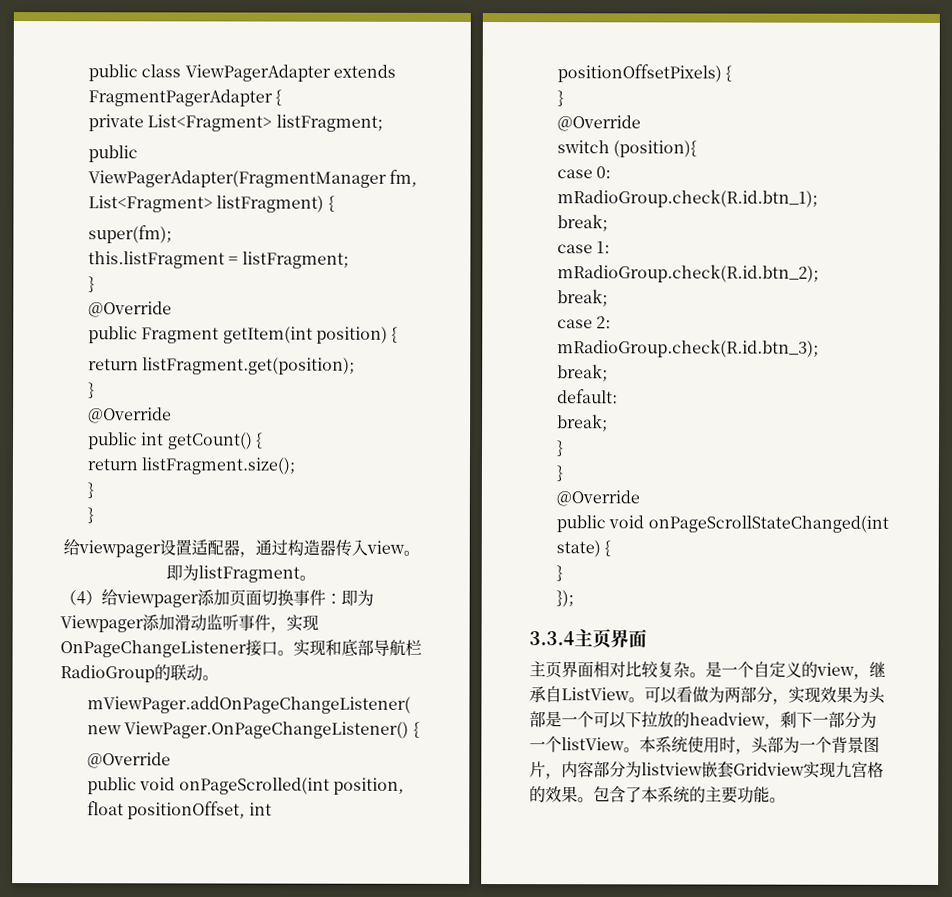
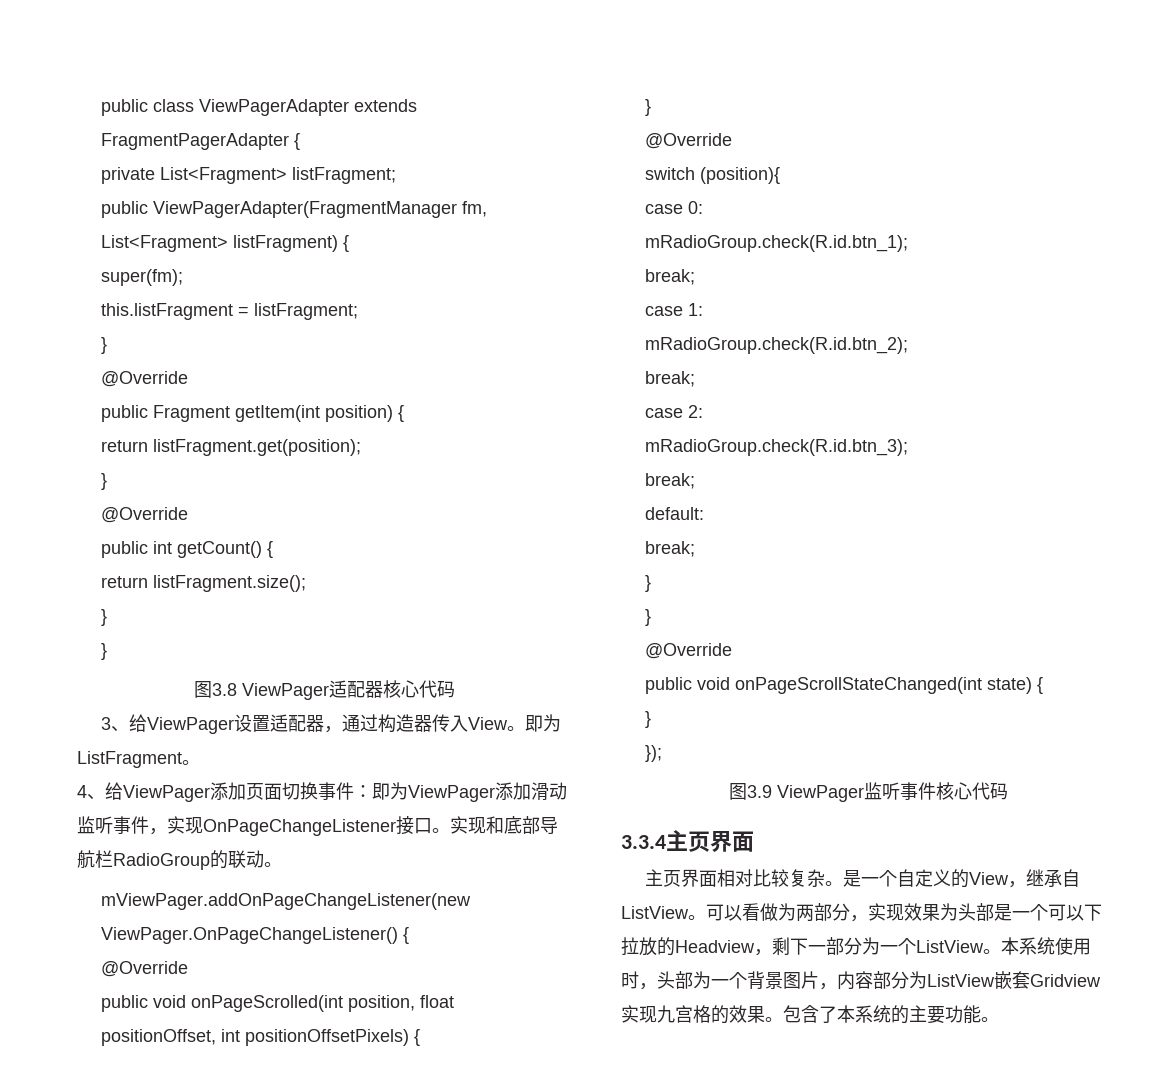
[62,539,161,558] 给viewpager -> [194,680,455,700] [101,714,235,734] 图3.8 ViewPager适配器核心代码 // 3、给ViewPager
[365,540,420,556] [166,564,316,583] [60,589,199,608] view。即为listFragment。 // （4）给viewpager -> [468,714,562,732] [77,751,200,768] [77,782,210,802] View。即为ListFragment。 // 4、给ViewPager
[60,615,144,633] Viewpager -> [408,785,495,802] ViewPager
(575, 599) none -> [729,782,1008,802] // 图3.9 ViewPager监听事件核心代码
[816,662,855,676] view -> [969,872,1010,885] View
[689,712,766,726] headview -> [675,940,755,953] Headview
[561,737,625,751] listView -> [916,940,984,953] ListView
[641,762,703,776] listview -> [927,974,995,987] ListView

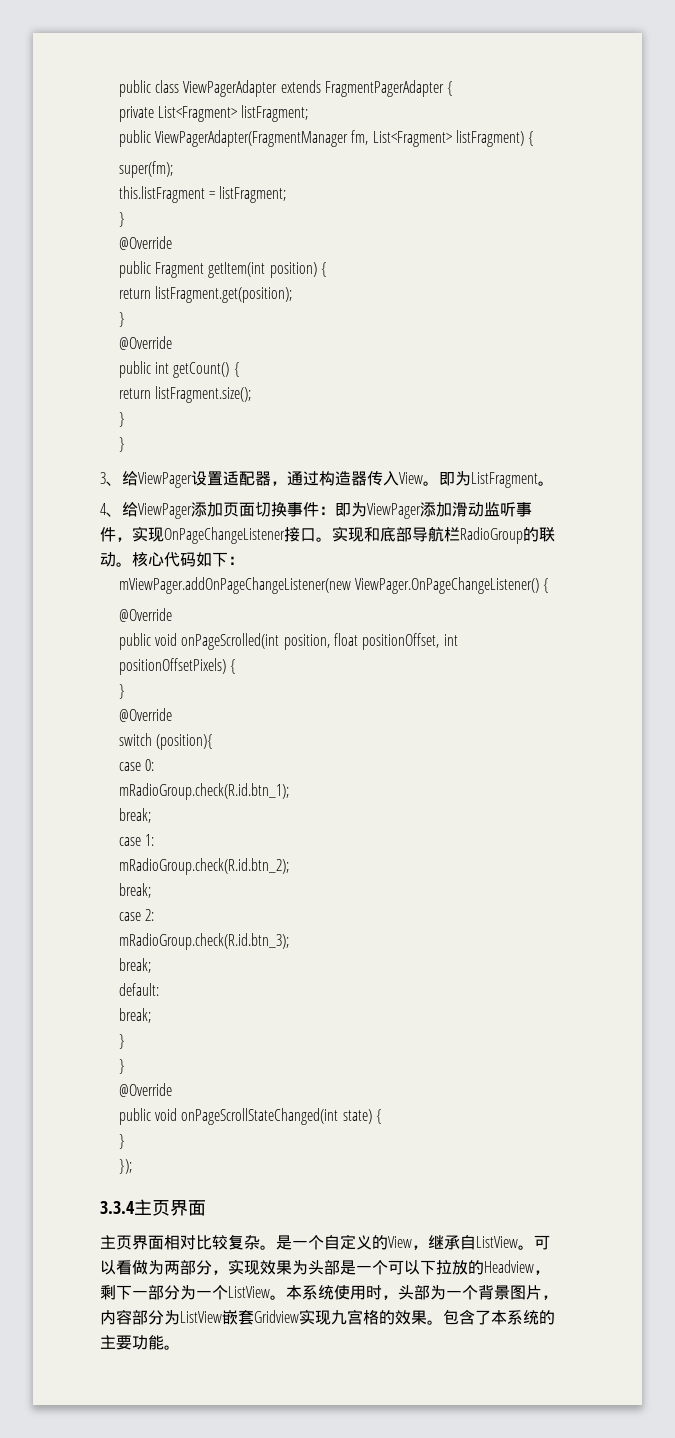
[194,680,455,700] // 图3.8 ViewPager适配器核心代码 -> (125, 444) none
(282, 864) none -> [132,552,244,567] 核心代码如下：
[729,782,1008,802] // 图3.9 ViewPager监听事件核心代码 -> (132, 1166) none

